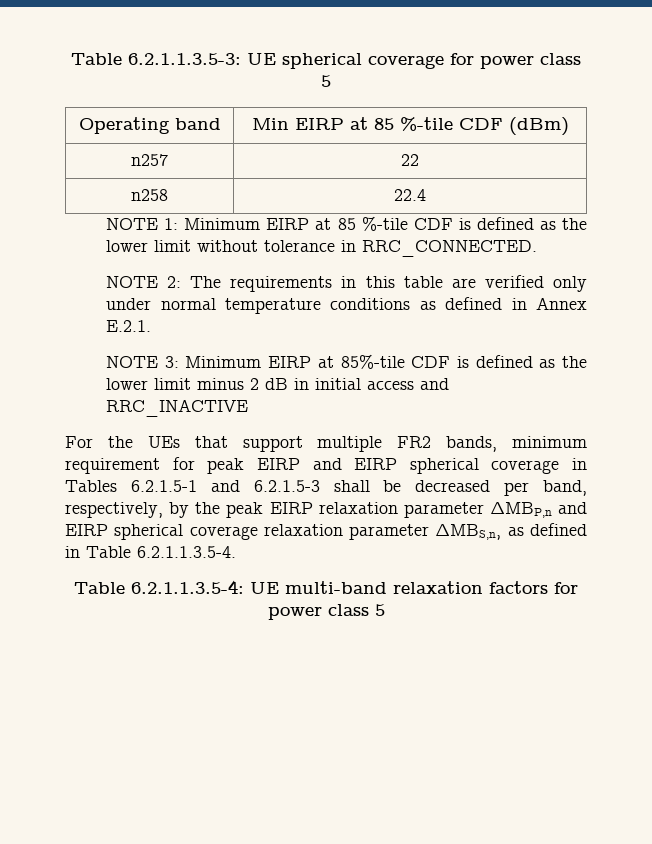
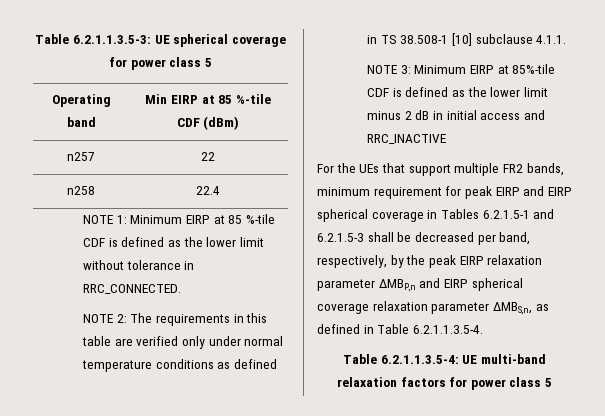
[536,297,587,310] [106,320,152,332] Annex E.2.1. -> [380,33,567,46] TS 38.508-1 [10] subclause 4.1.1.

